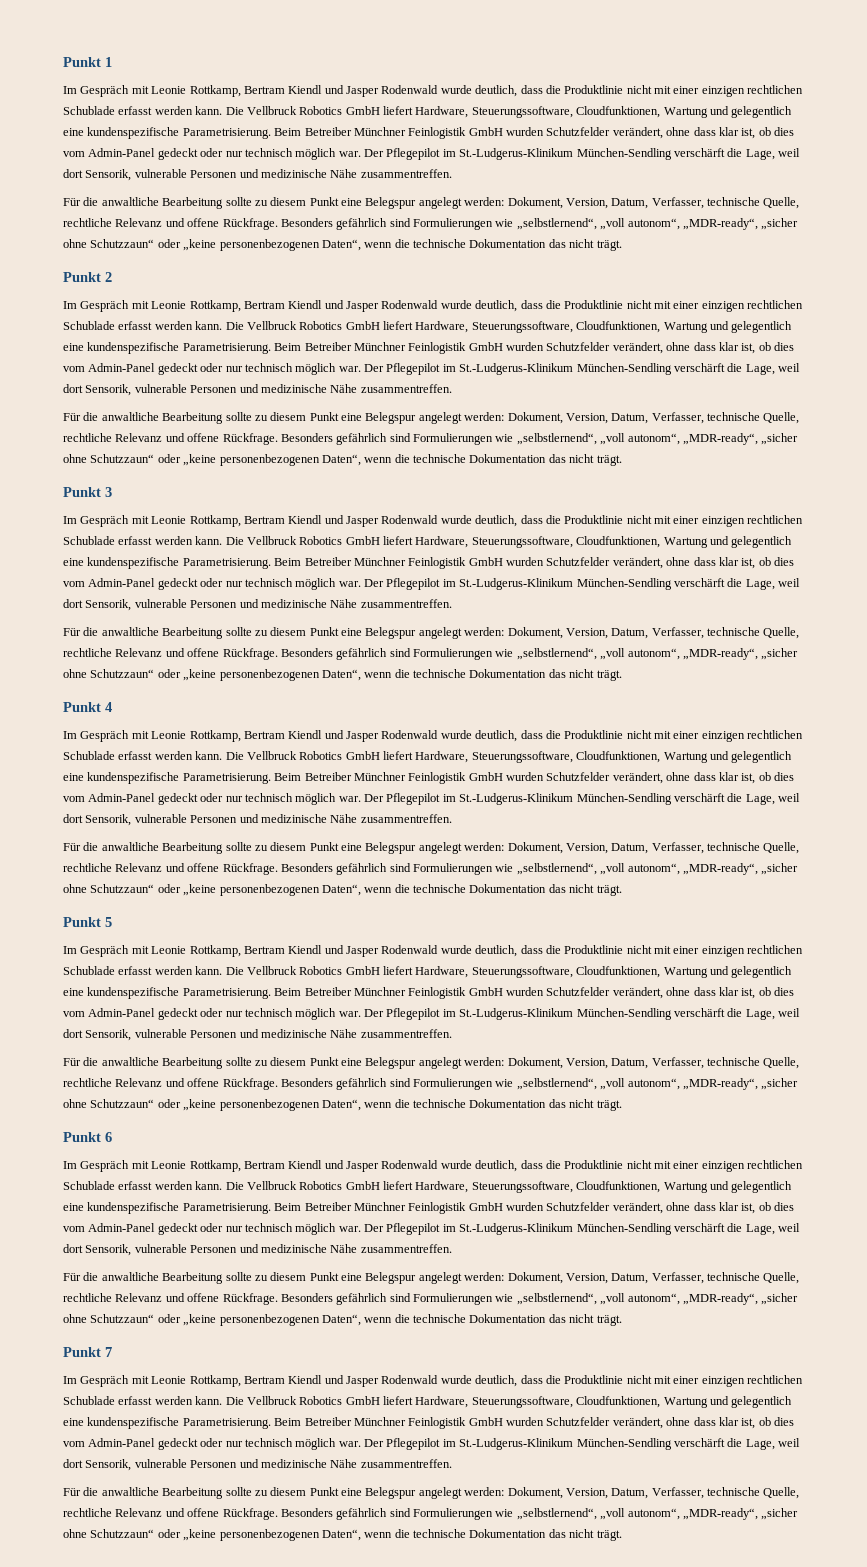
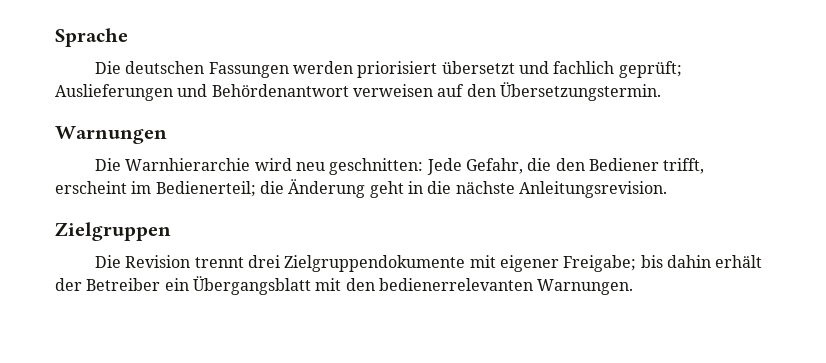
[63,57,112,67] [63,85,804,97] [63,106,793,118] [63,127,794,139] [63,148,800,160] [63,169,452,181] [63,197,800,209] [63,218,799,230] [63,239,622,251] [63,272,112,282] [63,300,804,312] [63,321,793,333] [63,342,794,354] [63,363,800,375] [63,384,452,396] [63,412,800,424] [63,433,799,445] [63,454,622,466] [63,487,112,497] [63,515,804,527] [63,536,793,548] [63,557,794,569] [63,578,800,590] [63,599,452,611] [63,627,800,639] [63,648,799,660] [63,669,622,681] [63,702,112,712] [63,730,804,742] [63,751,793,763] [63,772,794,784] [63,793,800,805] [63,814,452,826] [63,842,800,854] [63,863,799,875] [63,884,622,896] [63,917,112,927] [63,945,804,957] [63,966,793,978] [63,987,794,999] [63,1008,800,1020] [63,1029,452,1041] [63,1057,800,1069] [63,1078,799,1090] [63,1099,622,1111] [63,1132,112,1142] [63,1160,804,1172] [63,1181,793,1193] [63,1202,794,1214] [63,1223,800,1235] [63,1244,452,1256] [63,1272,800,1284] [63,1293,799,1305] [63,1314,622,1326] [63,1347,112,1357] [63,1375,804,1387] [63,1396,793,1408] [63,1417,794,1429] [63,1438,800,1450] [63,1459,452,1471] [63,1487,800,1499] [63,1508,799,1520] [63,1529,622,1541] Punkt 1 // Im Gespräch mit Leonie Rottkamp, Bertram Kiendl und Jasper Rodenwald wurde deutlich, dass die Produktlinie nicht mit einer einzigen rechtlichen Schublade erfasst werden kann. Die Vellbruck Robotics GmbH liefert Hardware, Steuerungssoftware, Cloudfunktionen, Wartung und gelegentlich eine kundenspezifische Parametrisierung. Beim Betreiber Münchner Feinlogistik GmbH wurden Schutzfelder verändert, ohne dass klar ist, ob dies vom Admin-Panel gedeckt oder nur technisch möglich war. Der Pflegepilot im St.-Ludgerus-Klinikum München-Sendling verschärft die Lage, weil dort Sensorik, vulnerable Personen und medizinische Nähe zusammentreffen. // Für die anwaltliche Bearbeitung sollte zu diesem Punkt eine Belegspur angelegt werden: Dokument, Version, Datum, Verfasser, technische Quelle, rechtliche Relevanz und offene Rückfrage. Besonders gefährlich sind Formulierungen wie „selbstlernend“, „voll autonom“, „MDR-ready“, „sicher ohne Schutzzaun“ oder „keine personenbezogenen Daten“, wenn die technische Dokumentation das nicht trägt. // Punkt 2 // Im Gespräch mit Leonie Rottkamp, Bertram Kiendl und Jasper Rodenwald wurde deutlich, dass die Produktlinie nicht mit einer einzigen rechtlichen Schublade erfasst werden kann. Die Vellbruck Robotics GmbH liefert Hardware, Steuerungssoftware, Cloudfunktionen, Wartung und gelegentlich eine kundenspezifische Parametrisierung. Beim Betreiber Münchner Feinlogistik GmbH wurden Schutzfelder verändert, ohne dass klar ist, ob dies vom Admin-Panel gedeckt oder nur technisch möglich war. Der Pflegepilot im St.-Ludgerus-Klinikum München-Sendling verschärft die Lage, weil dort Sensorik, vulnerable Personen und medizinische Nähe zusammentreffen. // Für die anwaltliche Bearbeitung sollte zu diesem Punkt eine Belegspur angelegt werden: Dokument, Version, Datum, Verfasser, technische Quelle, rechtliche Relevanz und offene Rückfrage. Besonders gefährlich sind Formulierungen wie „selbstlernend“, „voll autonom“, „MDR-ready“, „sicher ohne Schutzzaun“ oder „keine personenbezogenen Daten“, wenn die technische Dokumentation das nicht trägt. // Punkt 3 // Im Gespräch mit Leonie Rottkamp, Bertram Kiendl und Jasper Rodenwald wurde deutlich, dass die Produktlinie nicht mit einer einzigen rechtlichen Schublade erfasst werden kann. Die Vellbruck Robotics GmbH liefert Hardware, Steuerungssoftware, Cloudfunktionen, Wartung und gelegentlich eine kundenspezifische Parametrisierung. Beim Betreiber Münchner Feinlogistik GmbH wurden Schutzfelder verändert, ohne dass klar ist, ob dies vom Admin-Panel gedeckt oder nur technisch möglich war. Der Pflegepilot im St.-Ludgerus-Klinikum München-Sendling verschärft die Lage, weil dort Sensorik, vulnerable Personen und medizinische Nähe zusammentreffen. // Für die anwaltliche Bearbeitung sollte zu diesem Punkt eine Belegspur angelegt werden: Dokument, Version, Datum, Verfasser, technische Quelle, rechtliche Relevanz und offene Rückfrage. Besonders gefährlich sind Formulierungen wie „selbstlernend“, „voll autonom“, „MDR-ready“, „sicher ohne Schutzzaun“ oder „keine personenbezogenen Daten“, wenn die technische Dokumentation das nicht trägt. // Punkt 4 // Im Gespräch mit Leonie Rottkamp, Bertram Kiendl und Jasper Rodenwald wurde deutlich, dass die Produktlinie nicht mit einer einzigen rechtlichen Schublade erfasst werden kann. Die Vellbruck Robotics GmbH liefert Hardware, Steuerungssoftware, Cloudfunktionen, Wartung und gelegentlich eine kundenspezifische Parametrisierung. Beim Betreiber Münchner Feinlogistik GmbH wurden Schutzfelder verändert, ohne dass klar ist, ob dies vom Admin-Panel gedeckt oder nur technisch möglich war. Der Pflegepilot im St.-Ludgerus-Klinikum München-Sendling verschärft die Lage, weil dort Sensorik, vulnerable Personen und medizinische Nähe zusammentreffen. // Für die anwaltliche Bearbeitung sollte zu diesem Punkt eine Belegspur angelegt werden: Dokument, Version, Datum, Verfasser, technische Quelle, rechtliche Relevanz und offene Rückfrage. Besonders gefährlich sind Formulierungen wie „selbstlernend“, „voll autonom“, „MDR-ready“, „sicher ohne Schutzzaun“ oder „keine personenbezogenen Daten“, wenn die technische Dokumentation das nicht trägt. // Punkt 5 // Im Gespräch mit Leonie Rottkamp, Bertram Kiendl und Jasper Rodenwald wurde deutlich, dass die Produktlinie nicht mit einer einzigen rechtlichen Schublade erfasst werden kann. Die Vellbruck Robotics GmbH liefert Hardware, Steuerungssoftware, Cloudfunktionen, Wartung und gelegentlich eine kundenspezifische Parametrisierung. Beim Betreiber Münchner Feinlogistik GmbH wurden Schutzfelder verändert, ohne dass klar ist, ob dies vom Admin-Panel gedeckt oder nur technisch möglich war. Der Pflegepilot im St.-Ludgerus-Klinikum München-Sendling verschärft die Lage, weil dort Sensorik, vulnerable Personen und medizinische Nähe zusammentreffen. // Für die anwaltliche Bearbeitung sollte zu diesem Punkt eine Belegspur angelegt werden: Dokument, Version, Datum, Verfasser, technische Quelle, rechtliche Relevanz und offene Rückfrage. Besonders gefährlich sind Formulierungen wie „selbstlernend“, „voll autonom“, „MDR-ready“, „sicher ohne Schutzzaun“ oder „keine personenbezogenen Daten“, wenn die technische Dokumentation das nicht trägt. // Punkt 6 // Im Gespräch mit Leonie Rottkamp, Bertram Kiendl und Jasper Rodenwald wurde deutlich, dass die Produktlinie nicht mit einer einzigen rechtlichen Schublade erfasst werden kann. Die Vellbruck Robotics GmbH liefert Hardware, Steuerungssoftware, Cloudfunktionen, Wartung und gelegentlich eine kundenspezifische Parametrisierung. Beim Betreiber Münchner Feinlogistik GmbH wurden Schutzfelder verändert, ohne dass klar ist, ob dies vom Admin-Panel gedeckt oder nur technisch möglich war. Der Pflegepilot im St.-Ludgerus-Klinikum München-Sendling verschärft die Lage, weil dort Sensorik, vulnerable Personen und medizinische Nähe zusammentreffen. // Für die anwaltliche Bearbeitung sollte zu diesem Punkt eine Belegspur angelegt werden: Dokument, Version, Datum, Verfasser, technische Quelle, rechtliche Relevanz und offene Rückfrage. Besonders gefährlich sind Formulierungen wie „selbstlernend“, „voll autonom“, „MDR-ready“, „sicher ohne Schutzzaun“ oder „keine personenbezogenen Daten“, wenn die technische Dokumentation das nicht trägt. // Punkt 7 // Im Gespräch mit Leonie Rottkamp, Bertram Kiendl und Jasper Rodenwald wurde deutlich, dass die Produktlinie nicht mit einer einzigen rechtlichen Schublade erfasst werden kann. Die Vellbruck Robotics GmbH liefert Hardware, Steuerungssoftware, Cloudfunktionen, Wartung und gelegentlich eine kundenspezifische Parametrisierung. Beim Betreiber Münchner Feinlogistik GmbH wurden Schutzfelder verändert, ohne dass klar ist, ob dies vom Admin-Panel gedeckt oder nur technisch möglich war. Der Pflegepilot im St.-Ludgerus-Klinikum München-Sendling verschärft die Lage, weil dort Sensorik, vulnerable Personen und medizinische Nähe zusammentreffen. // Für die anwaltliche Bearbeitung sollte zu diesem Punkt eine Belegspur angelegt werden: Dokument, Version, Datum, Verfasser, technische Quelle, rechtliche Relevanz und offene Rückfrage. Besonders gefährlich sind Formulierungen wie „selbstlernend“, „voll autonom“, „MDR-ready“, „sicher ohne Schutzzaun“ oder „keine personenbezogenen Daten“, wenn die technische Dokumentation das nicht trägt. -> [55,28,128,47] [95,61,682,78] [55,82,661,101] [55,126,167,144] [95,158,705,175] [55,179,667,198] [55,222,171,241] [95,255,763,272] [55,276,634,295] Sprache // Die deutschen Fassungen werden priorisiert übersetzt und fachlich geprüft; Auslieferungen und Behördenantwort verweisen auf den Übersetzungstermin. // Warnungen // Die Warnhierarchie wird neu geschnitten: Jede Gefahr, die den Bediener trifft, erscheint im Bedienerteil; die Änderung geht in die nächste Anleitungsrevision. // Zielgruppen // Die Revision trennt drei Zielgruppendokumente mit eigener Freigabe; bis dahin erhält der Betreiber ein Übergangsblatt mit den bedienerrelevanten Warnungen.

